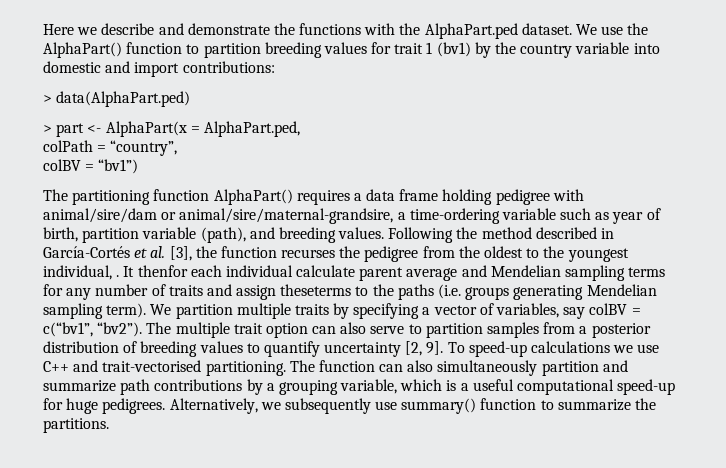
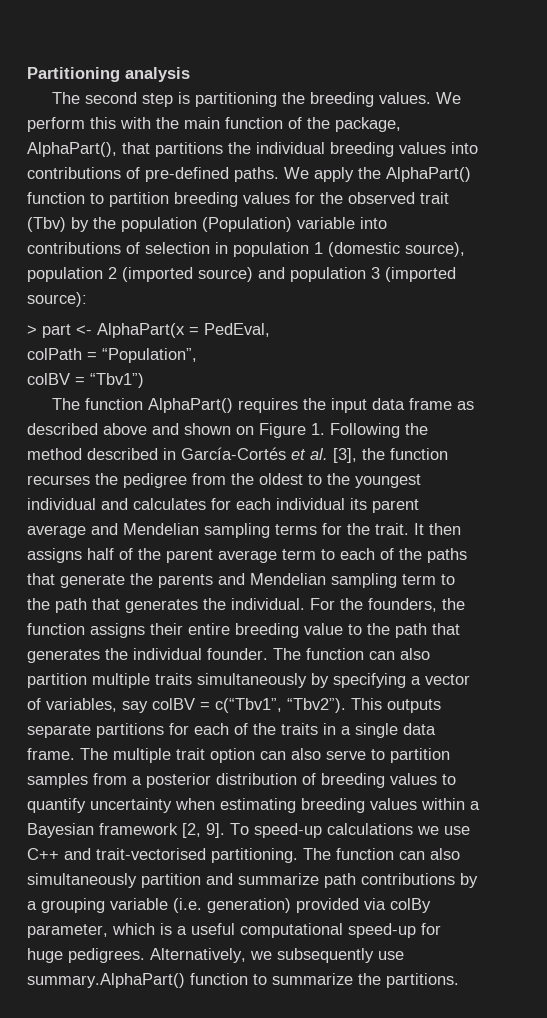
[43,23,624,39] Here we describe and demonstrate the functions with the AlphaPart.ped dataset. We use -> [27,67,190,82] [51,92,461,107] [27,117,401,132] [27,142,478,157] [27,167,354,182] Partitioning analysis // The second step is partitioning the breeding values. We perform this with the main function of the package, AlphaPart(), that partitions the individual breeding values into contributions of pre-defined paths. We apply
[394,42,660,58] [43,61,275,77] [43,91,191,107] trait 1 (bv1) by the country variable into domestic and import contributions: // > data(AlphaPart.ped) -> [320,192,449,204] [27,217,387,232] [27,242,465,257] [27,267,456,282] [27,292,87,307] the observed trait (Tbv) by the population (Population) variable into contributions of selection in population 1 (domestic source), population 2 (imported source) and population 3 (imported source):
[203,121,300,137] AlphaPart.ped, -> [204,323,270,337] PedEval,
[110,140,178,156] [43,159,139,174] [43,189,151,205] “country”, // colBV = “bv1”) // The partitioning -> [102,348,197,363] [27,373,144,388] [51,398,80,410] “Population”, // colBV = “Tbv1”) // The
[353,189,584,205] [43,208,661,224] [43,227,385,243] a data frame holding pedigree with animal/sire/dam or animal/sire/maternal-grandsire, a time-ordering variable such as year of birth, partition variable (path), and breeding values. -> [302,398,474,413] [27,423,325,438] the input data frame as described above and shown on Figure 1.
[43,265,188,280] individual, . It thenfor -> [27,498,231,510] individual and calculates for
[296,265,356,277] calculate -> [350,498,367,510] its
[66,284,657,300] [43,303,172,319] any number of traits and assign theseterms to the paths (i.e. groups generating Mendelian sampling term). We -> [347,523,461,535] [27,548,467,563] [27,573,455,588] [27,598,465,613] [27,623,460,638] [27,648,430,663] the trait. It then assigns half of the parent average term to each of the paths that generate the parents and Mendelian sampling term to the path that generates the individual. For the founders, the function assigns their entire breeding value to the path that generates the individual founder. The function can also
(329, 309) none -> [197,673,307,688] simultaneously
[43,322,143,337] c(“bv1”, “bv2”). -> [215,698,441,713] [27,723,436,738] [27,748,75,760] c(“Tbv1”, “Tbv2”). This outputs separate partitions for each of the traits in a single data frame.
(402, 349) none -> [175,798,480,813] [27,823,178,838] when estimating breeding values within a Bayesian framework
[340,379,398,394] variable, -> [110,898,431,913] [27,924,108,938] variable (i.e. generation) provided via colBy parameter,
[401,398,477,414] summary() -> [27,973,185,988] summary.AlphaPart()

